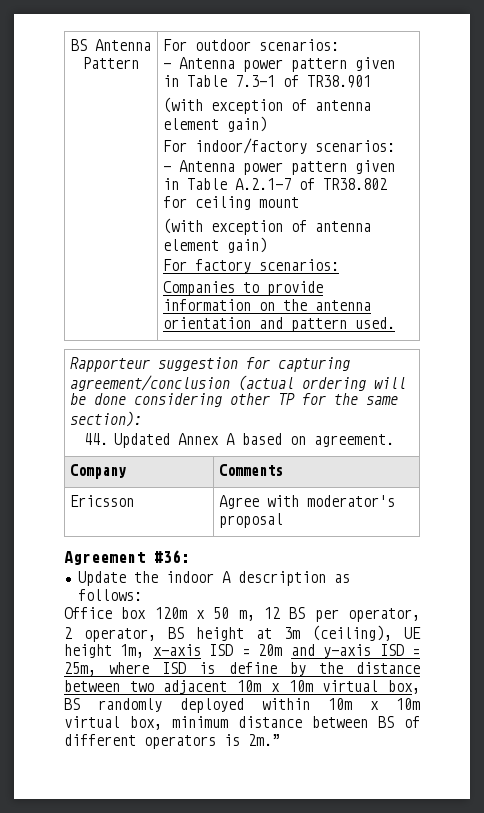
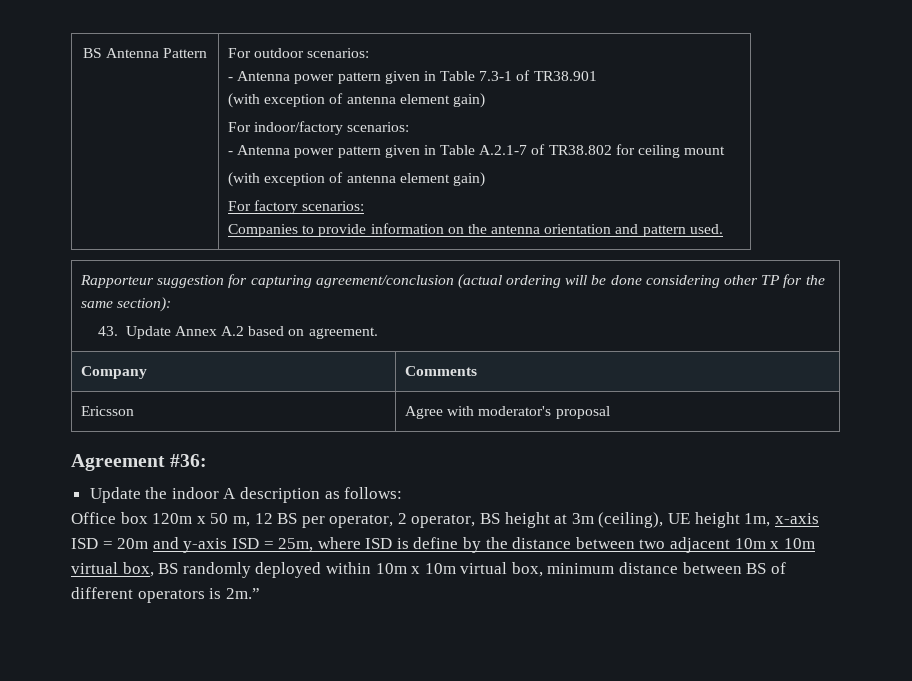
[83,433,235,448] 44. Updated Annex A -> [97,326,244,339] 43. Update Annex A.2

